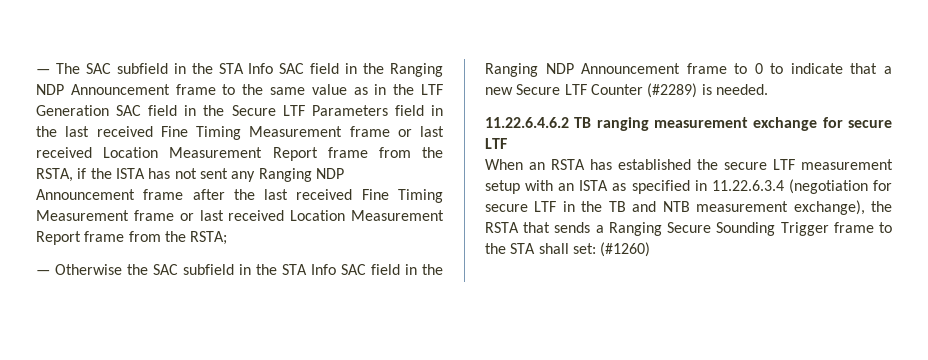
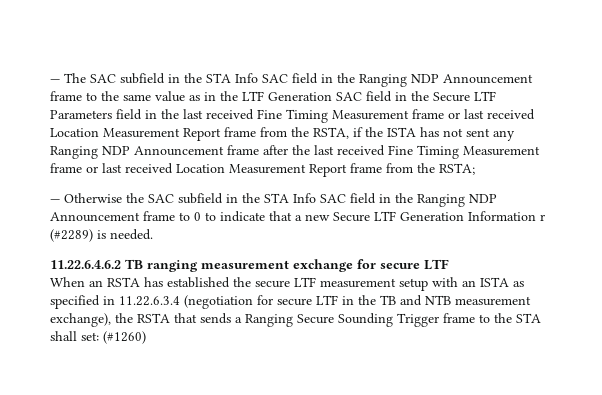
[590,84,643,95] Counter -> [400,211,545,221] Generation Information r

